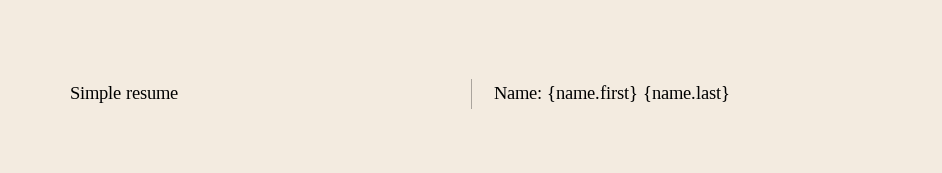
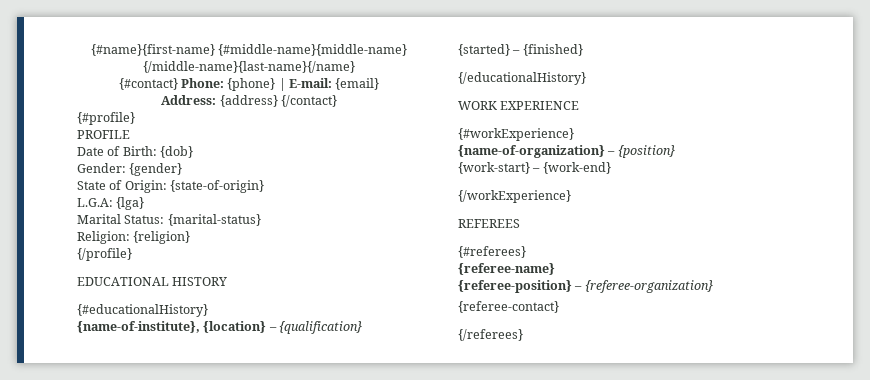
[70,86,178,103] [494,85,730,102] Simple resume // Name: {name.first} {name.last} -> [90,44,408,56] [143,61,355,73] [118,78,380,91] [161,95,337,107] [77,112,135,125] [77,130,130,139] [77,146,194,158] [77,163,183,176] [77,180,265,193] [77,197,145,210] [77,214,261,226] [77,231,191,244] [77,248,132,261] [77,277,228,286] [77,304,208,317] [77,321,363,334] [458,44,583,56] [458,72,586,85] [458,101,580,110] [458,128,574,141] [458,145,675,158] [458,162,611,174] [458,190,571,203] [458,219,520,228] [458,246,526,258] [458,263,555,275] [458,280,713,293] [458,301,559,313] [458,329,523,341] {#name}{first-name} {#middle-name}{middle-name} {/middle-name}{last-name}{/name} // {#contact} Phone: {phone} | E-mail: {email} // Address: {address} {/contact} // {#profile} // PROFILE // Date of Birth: {dob} // Gender: {gender} // State of Origin: {state-of-origin} // L.G.A: {lga} // Marital Status: {marital-status} // Religion: {religion} // {/profile} // EDUCATIONAL HISTORY // {#educationalHistory} // {name-of-institute}, {location} – {qualification} // {started} – {finished} // {/educationalHistory} // WORK EXPERIENCE // {#workExperience} // {name-of-organization} – {position} // {work-start} – {work-end} // {/workExperience} // REFEREES // {#referees} // {referee-name} // {referee-position} – {referee-organization} // {referee-contact} // {/referees}

